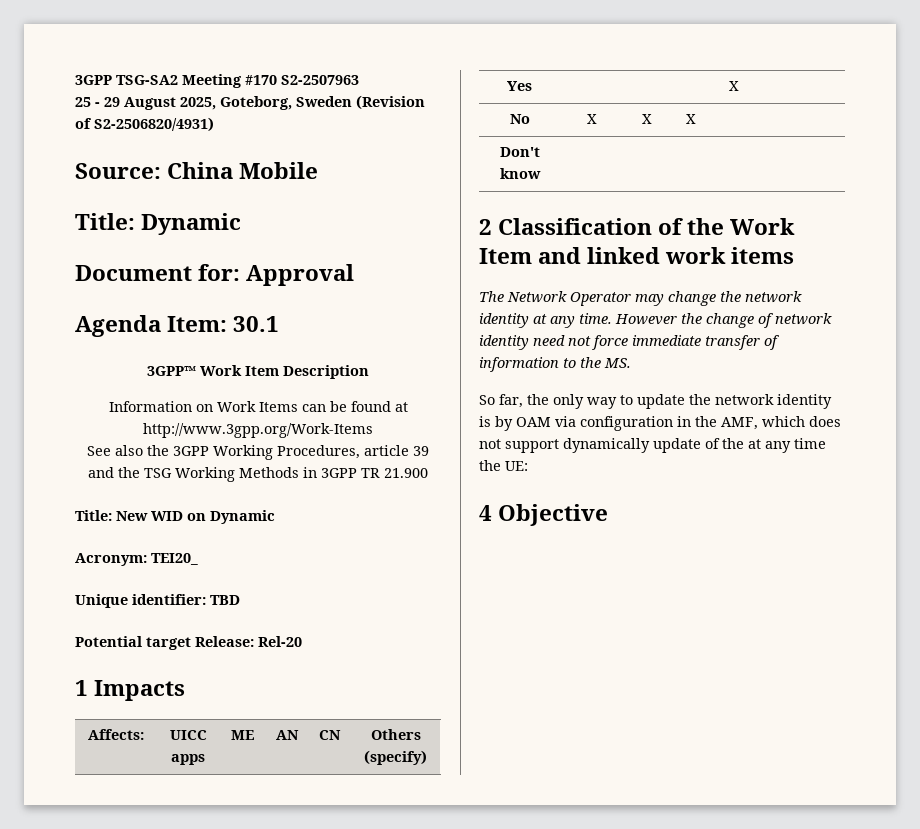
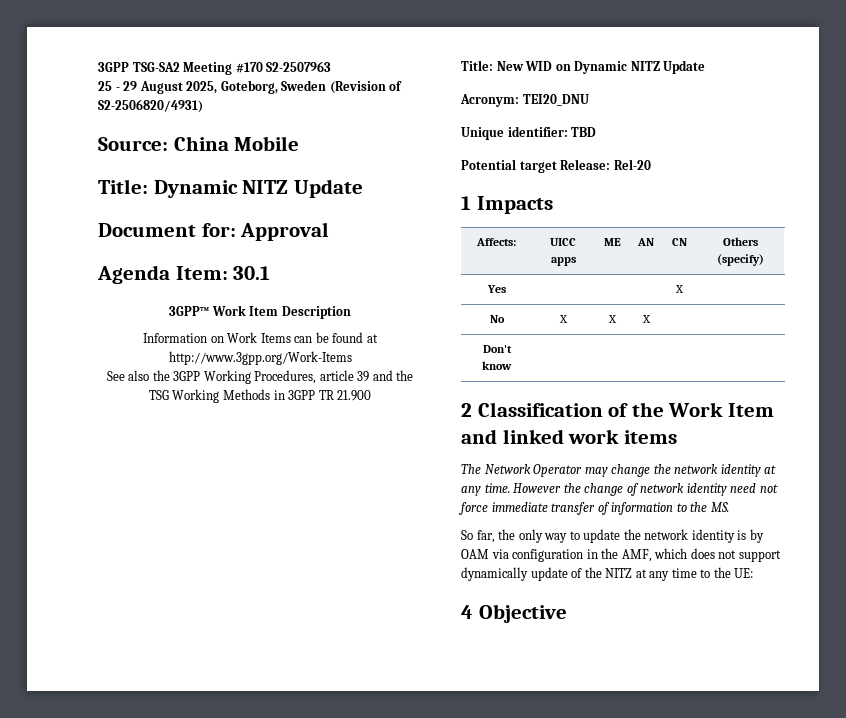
(242, 224) none -> [242,179,363,198] NITZ Update
(275, 517) none -> [630,60,706,74] NITZ Update
[151,553,198,565] TEI20_ -> [522,94,589,106] TEI20_DNU
(744, 443) none -> [605,568,633,578] NITZ
(826, 443) none -> [700,569,711,578] to

